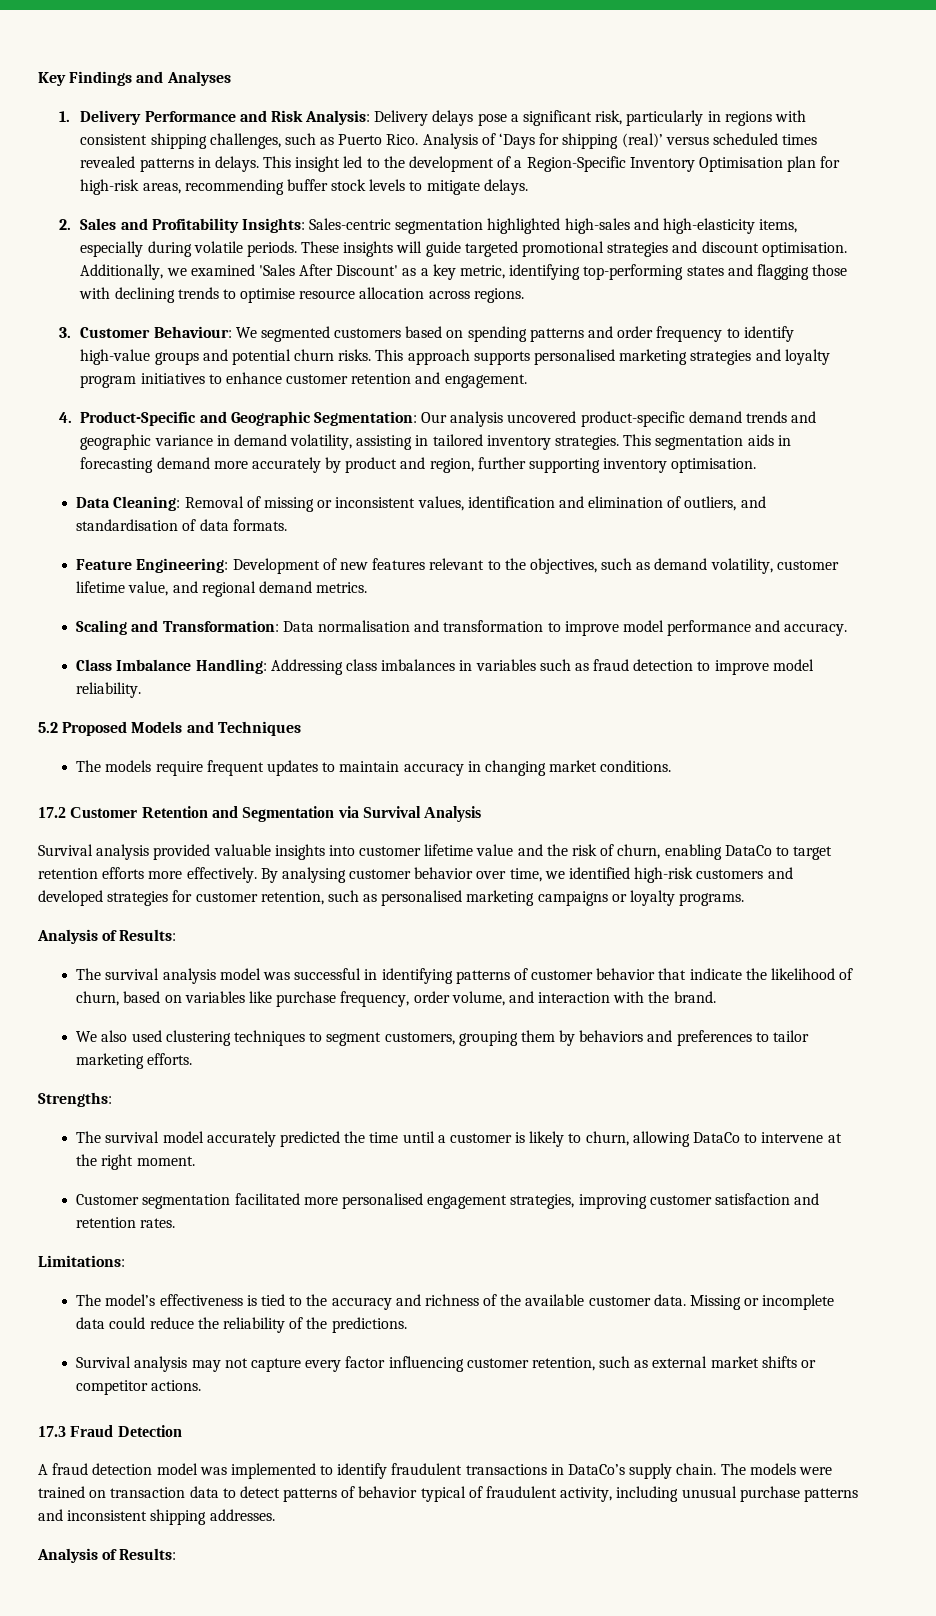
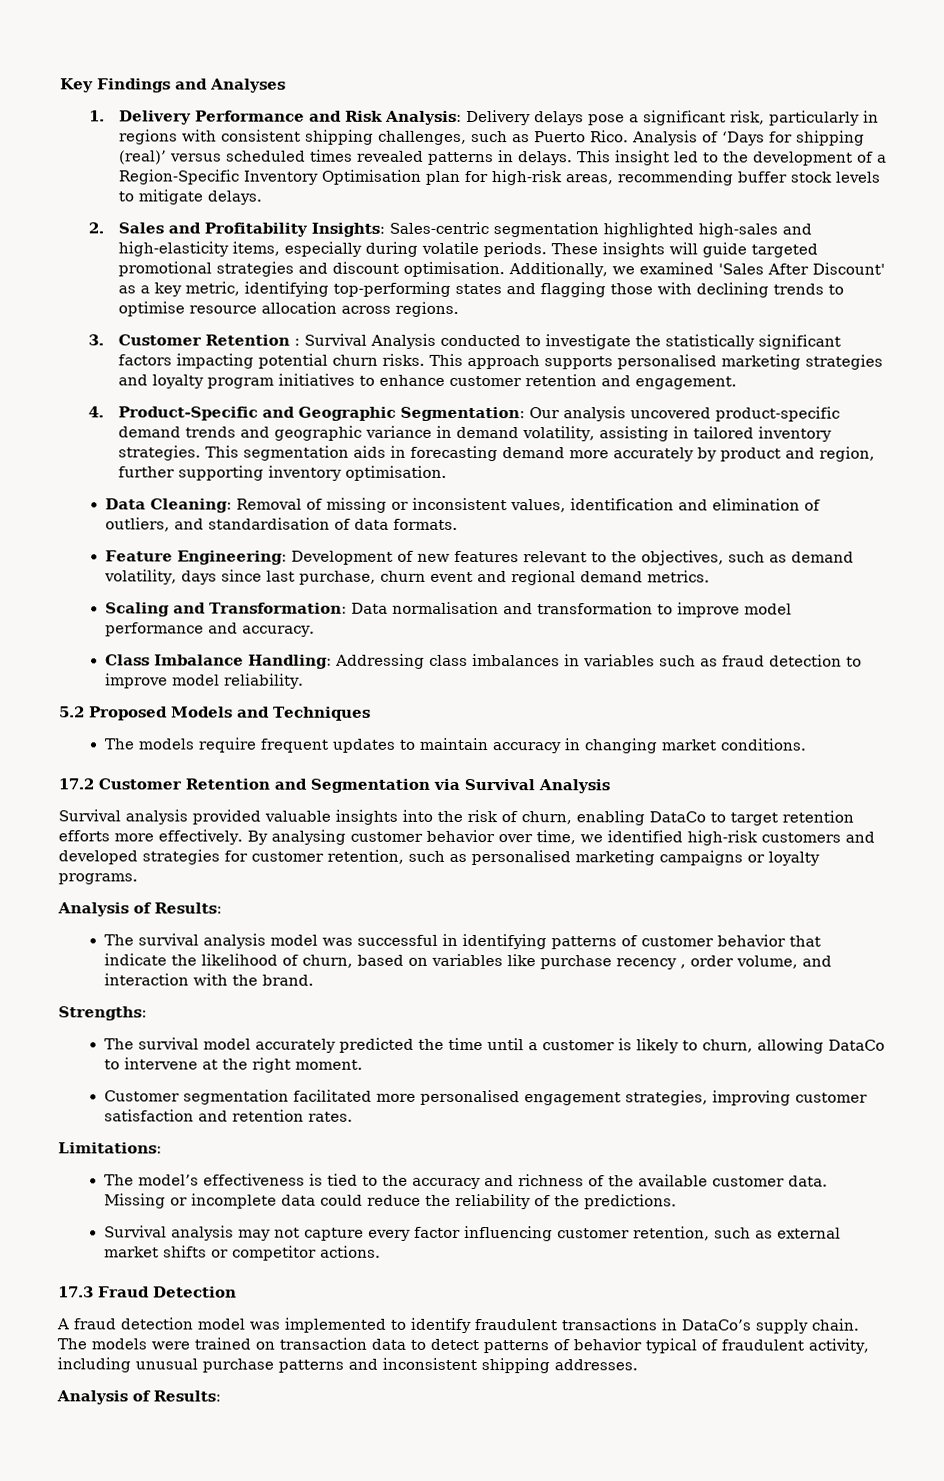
[153,326,794,342] [80,349,228,365] Behaviour: We segmented customers based on spending patterns and order frequency to identify high-value groups and -> [204,333,841,350] [117,353,254,369] Retention : Survival Analysis conducted to investigate the statistically significant factors impacting
[776,560,839,570] [76,581,169,596] customer lifetime value, -> [180,569,473,585] days since last purchase, churn event
[359,844,543,856] customer lifetime value and -> (433, 815) none
[340,991,410,1007] frequency, -> [615,958,686,970] recency ,
[76,1030,810,1046] [76,1053,193,1069] // We also used clustering techniques to segment customers, grouping them by behaviors and preferences to tailor marketing efforts. -> (314, 980) none

